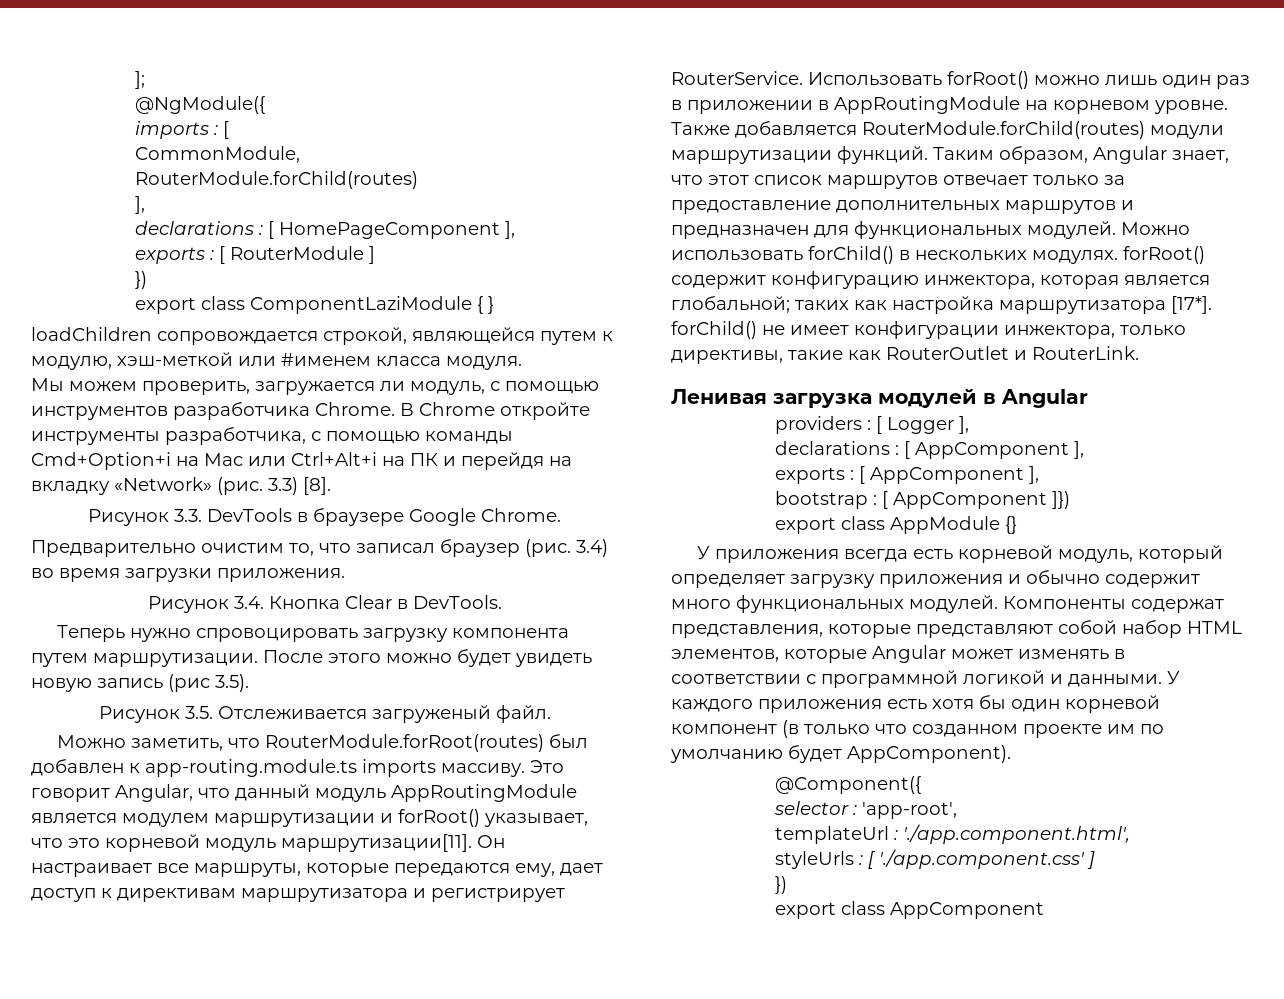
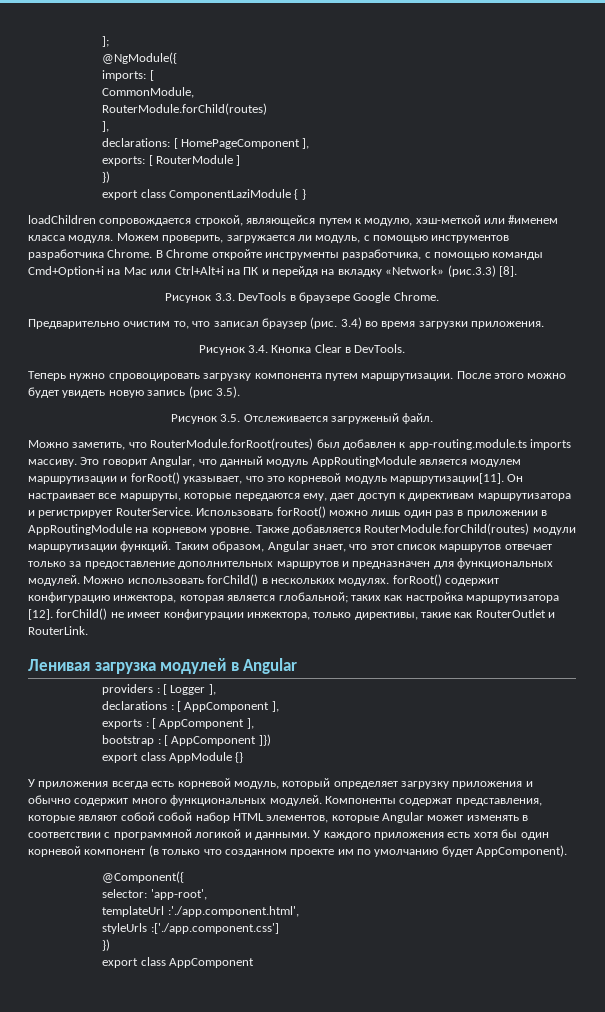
[135,121,219,139] imports : -> [102,70,147,81] imports:
[135,221,264,235] declarations : -> [102,138,171,147] declarations:
[135,247,215,264] exports : -> [102,156,146,166] exports:
[31,378,137,392] // Мы можем -> [116,233,159,241] Можем
[217,477,298,495] (рис. 3.3) -> [447,265,496,277] (рис.3.3)
[1171,296,1212,314] [17*]. -> [28,609,53,620] [12].
[916,624,1053,638] представляют -> [78,812,155,821] являют собой
[774,801,858,815] selector : -> [102,889,148,898] selector:
[894,824,1131,844] : './app.component.html', -> [167,906,299,917] :'./app.component.html',
[859,849,1096,869] : [ './app.component.css' ] -> [150,923,279,934] :['./app.component.css']

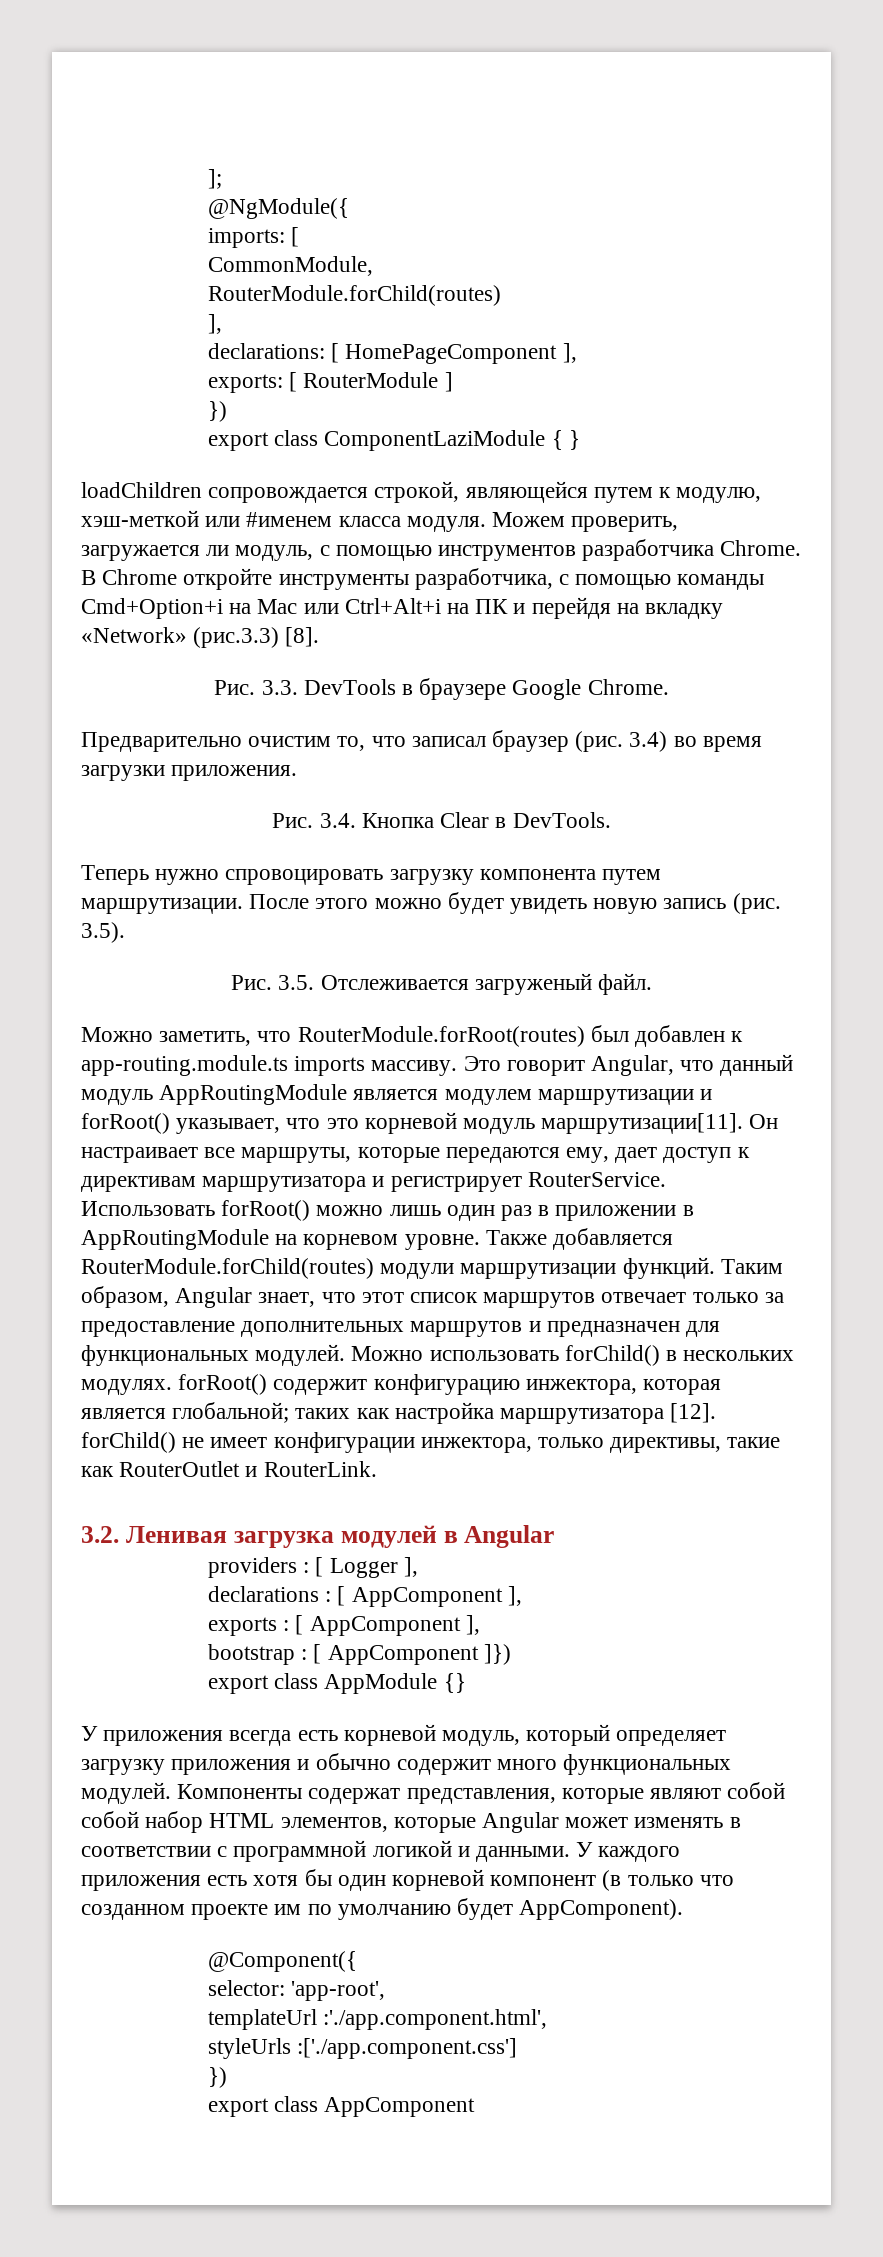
[165,293,212,303] Рисунок -> [214,680,256,695] Рис.
[198,345,245,355] Рисунок -> [272,813,314,828] Рис.
[188,386,213,398] (рис -> [732,893,781,914] (рис.
[170,414,217,424] Рисунок -> [231,975,273,990] Рис.
(88, 630) none -> [81,1526,119,1543] 3.2.

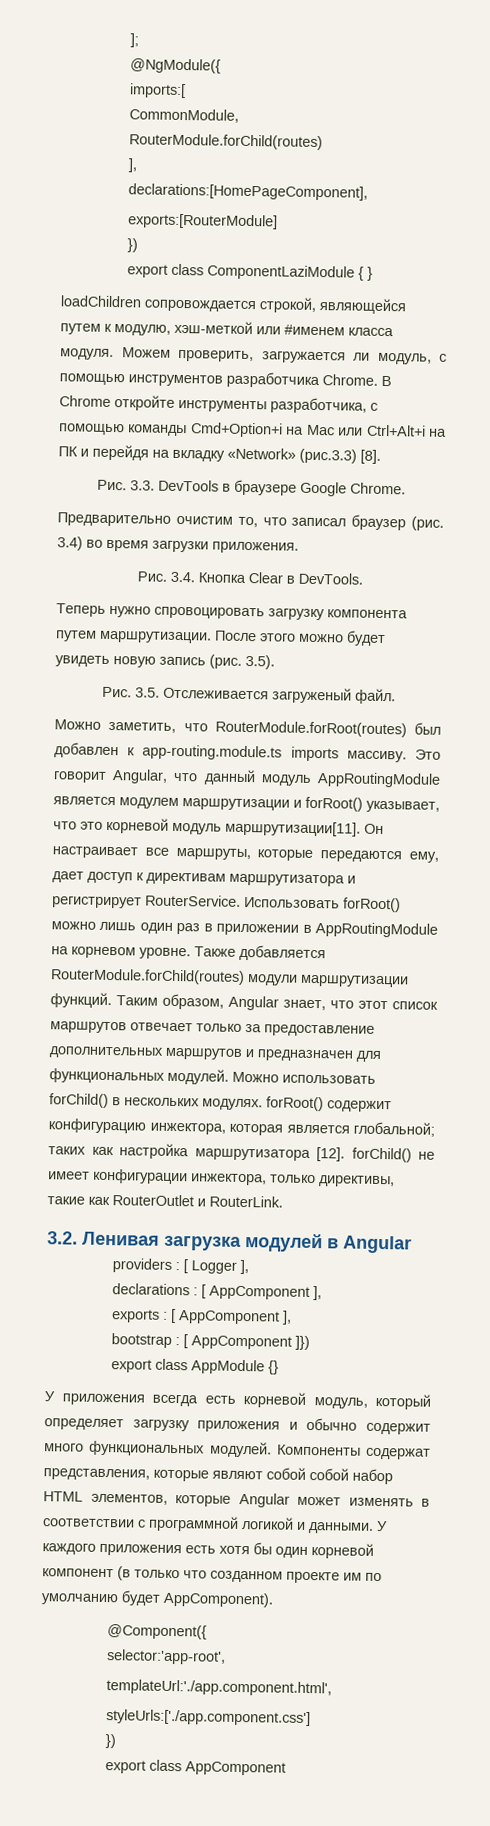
[207,227,300,248] imports: [ -> [128,83,186,99] imports:[
[207,343,577,364] [207,372,453,393] declarations: [ HomePageComponent ], // exports: [ RouterModule ] -> [127,183,368,201] [127,213,278,230] declarations:[HomePageComponent], // exports:[RouterModule]
[207,1980,386,2001] [207,2009,548,2030] [207,2038,518,2059] selector: 'app-root', // templateUrl :'./app.component.html', // styleUrls :['./app.component.css'] -> [105,1649,226,1665] [105,1679,332,1697] [105,1709,311,1727] selector:'app-root', // templateUrl:'./app.component.html', // styleUrls:['./app.component.css']

